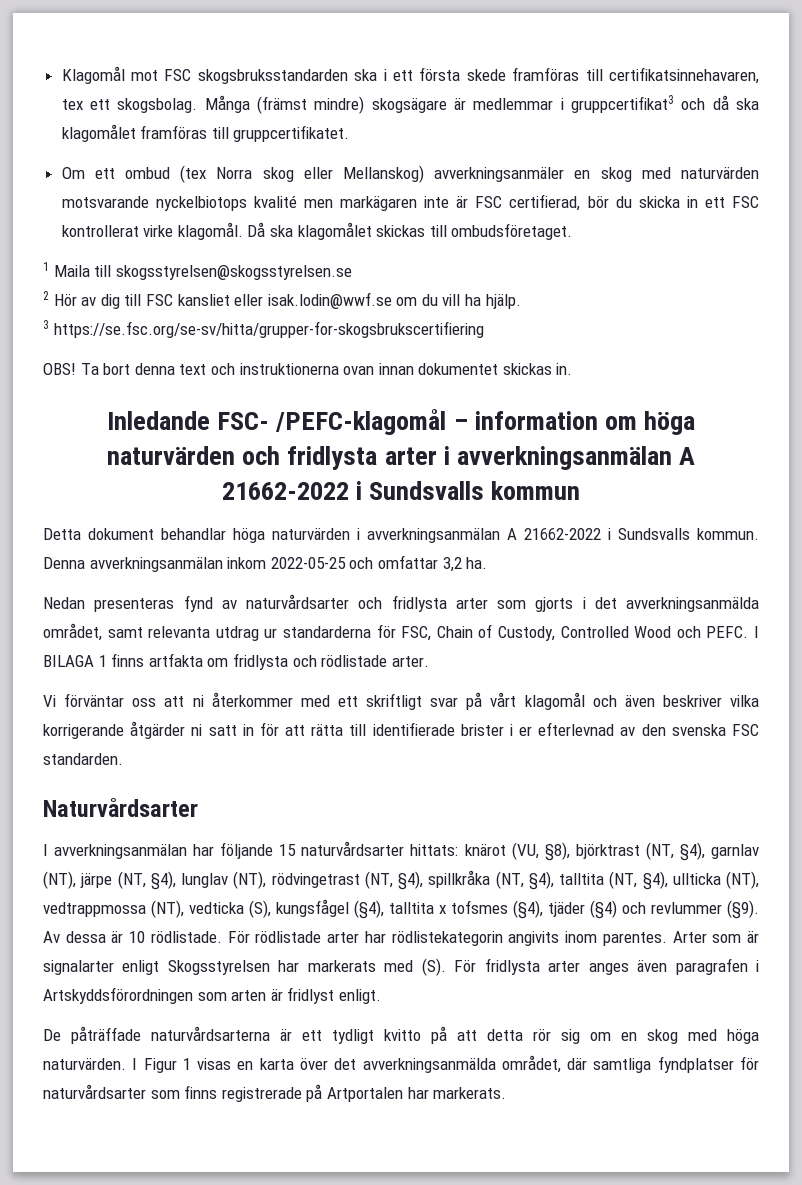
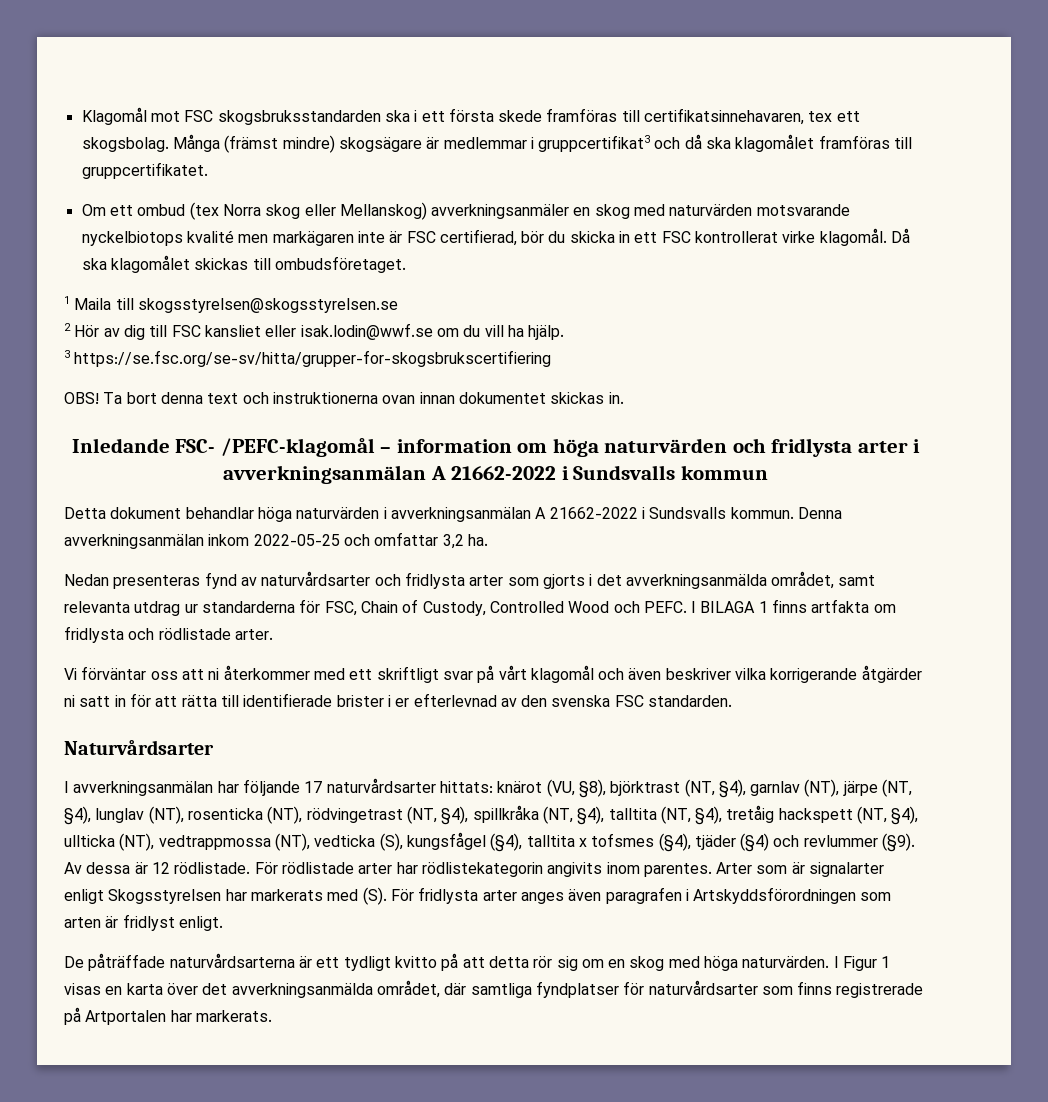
[279,844,297,856] 15 -> [304,781,323,793] 17
(267, 880) none -> [187,806,303,824] rosenticka (NT),
(668, 880) none -> [726,805,919,825] tretåig hackspett (NT, §4),
[129,931,146,943] 10 -> [151,862,170,874] 12

